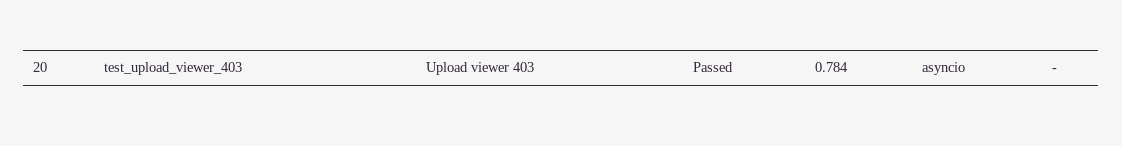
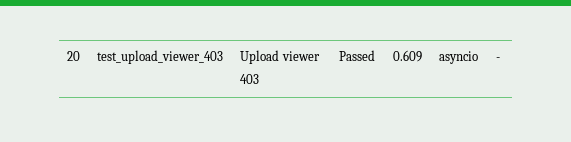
[814,62,848,72] 0.784 -> [393,50,423,62] 0.609

